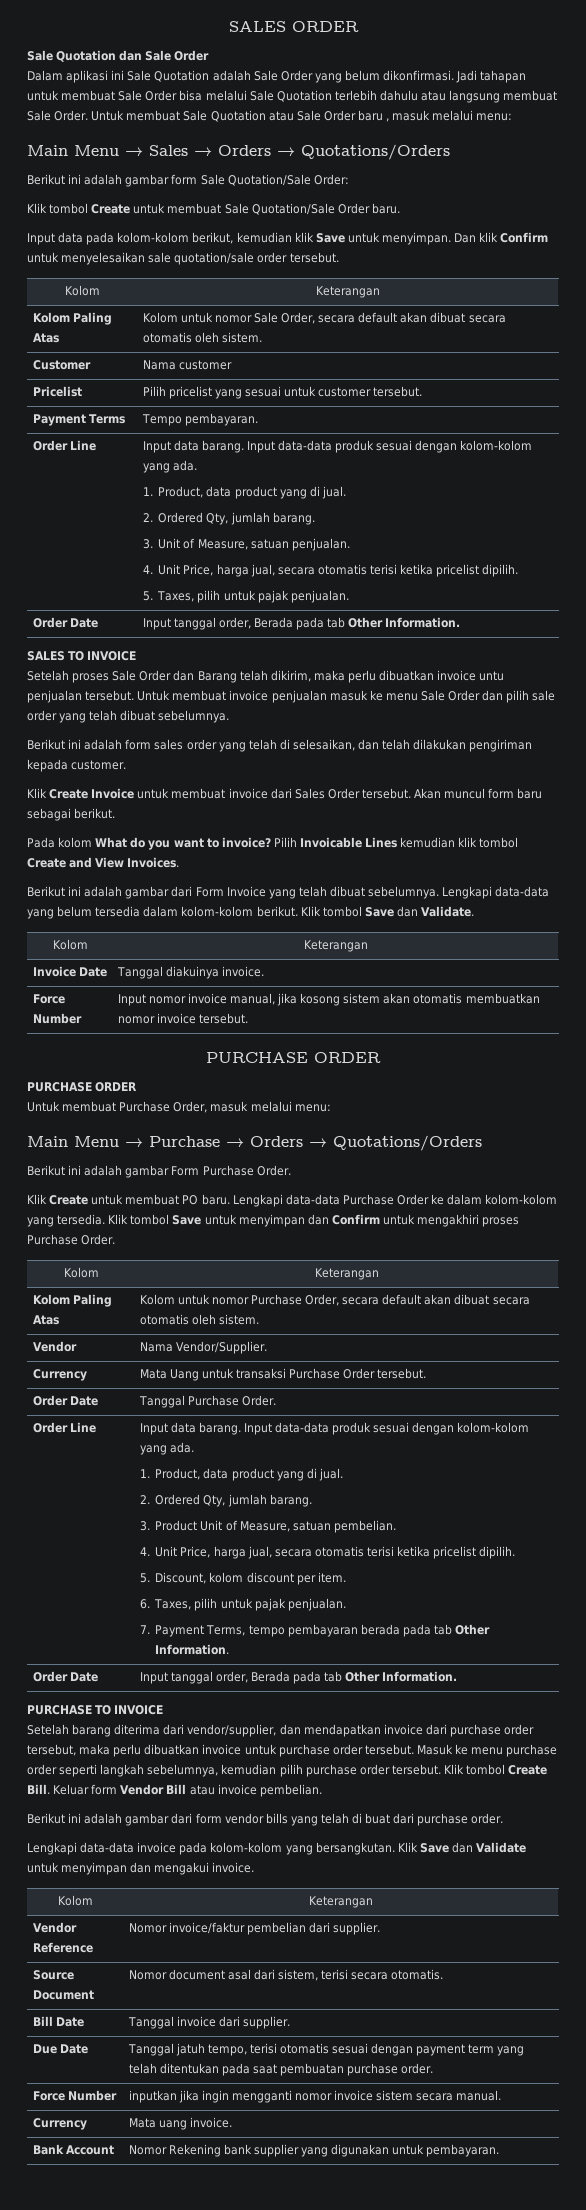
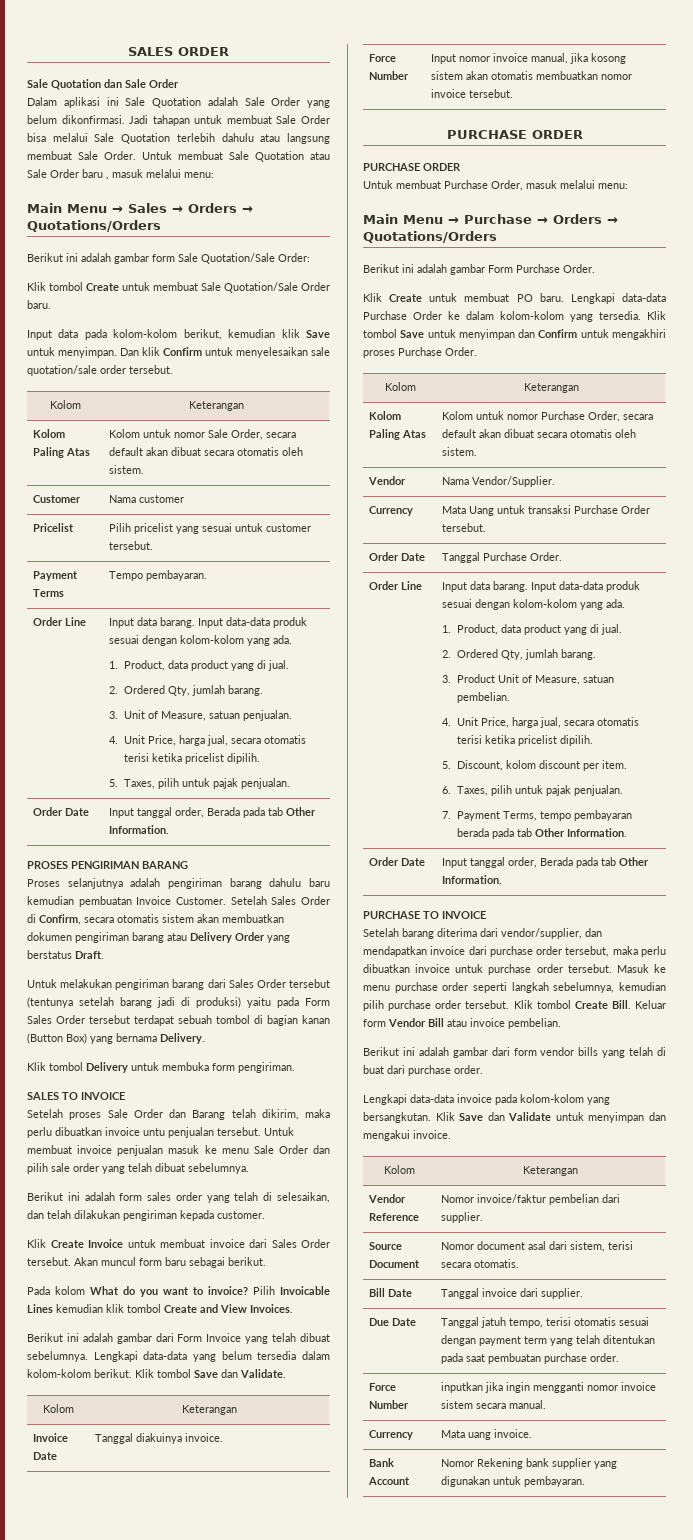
(461, 622) none -> [27,861,188,869] [27,878,330,889] [27,896,330,907] [27,914,284,925] [27,932,290,943] [27,950,104,959] [27,979,330,990] [27,997,330,1008] [27,1015,330,1026] [27,1033,205,1044] [27,1062,295,1073] // PROSES PENGIRIMAN BARANG // Proses selanjutnya adalah pengiriman barang dahulu baru kemudian pembuatan Invoice Customer. Setelah Sales Order di Confirm, secara otomatis sistem akan membuatkan dokumen pengiriman barang atau Delivery Order yang berstatus Draft. // Untuk melakukan pengiriman barang dari Sales Order tersebut (tentunya setelah barang jadi di produksi) yaitu pada Form Sales Order tersebut terdapat sebuah tombol di bagian kanan (Button Box) yang bernama Delivery. // Klik tombol Delivery untuk membuka form pengiriman.

